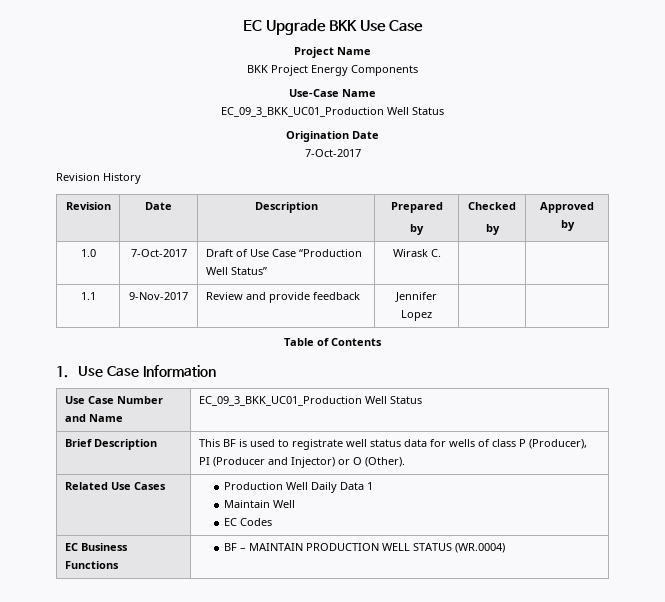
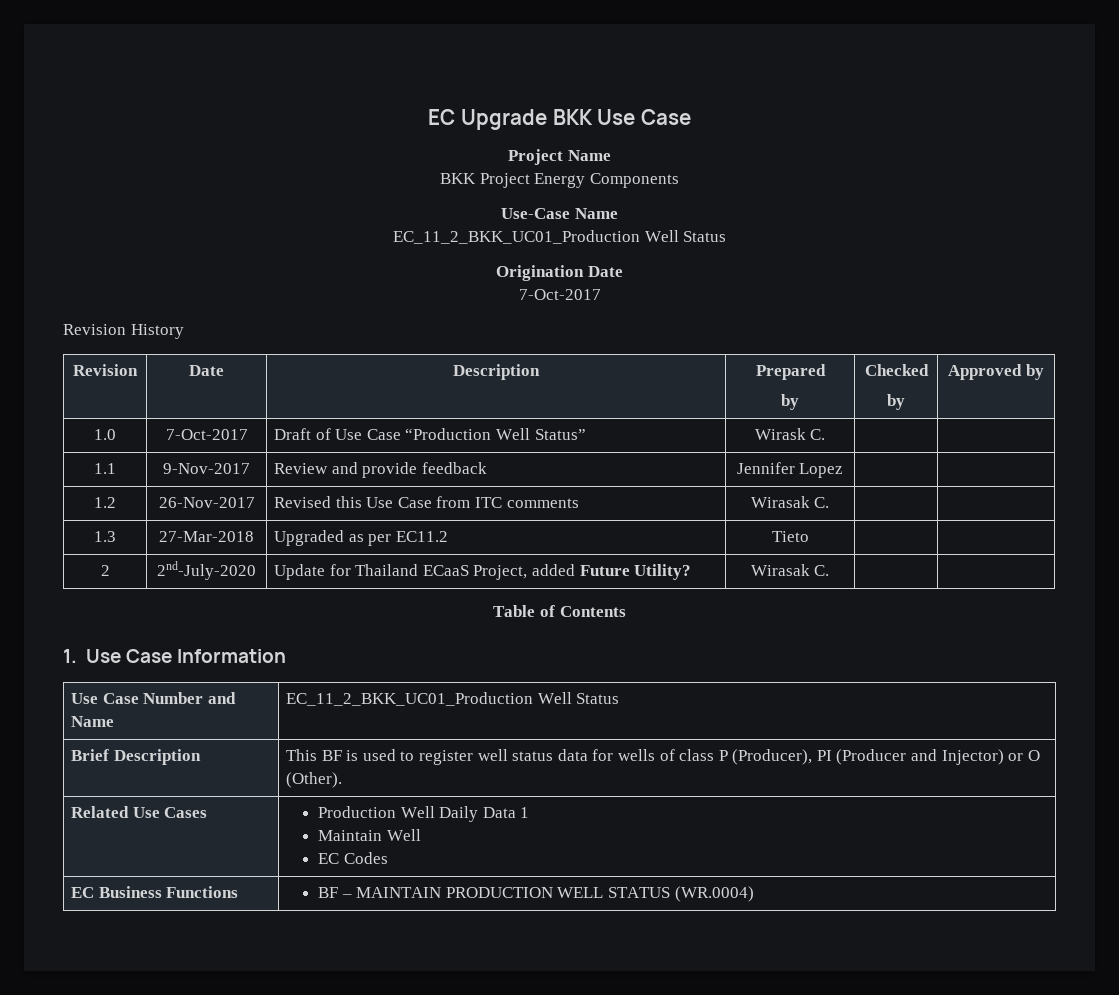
[221,107,384,117] EC_09_3_BKK_UC01_Production -> [392,230,640,244] EC_11_2_BKK_UC01_Production
(432, 315) none -> [94,497,116,508] [158,497,255,508] [274,496,579,508] [750,496,830,508] [94,531,116,542] [159,531,254,542] [274,530,448,546] [771,531,809,542] [100,565,110,576] [157,561,256,580] [274,564,692,580] [750,564,830,576] // 1.2 | 26-Nov-2017 | Revised this Use Case from ITC comments | Wirasak C. | | // 1.3 | 27-Mar-2018 | Upgraded as per EC11.2 | Tieto | | // 2 | 2nd-July-2020 | Update for Thailand ECaaS Project, added Future Utility? | Wirasak C. | |
[198,396,362,406] EC_09_3_BKK_UC01_Production -> [286,692,534,706] EC_11_2_BKK_UC01_Production
[291,439,343,450] registrate -> [418,750,473,765] register

